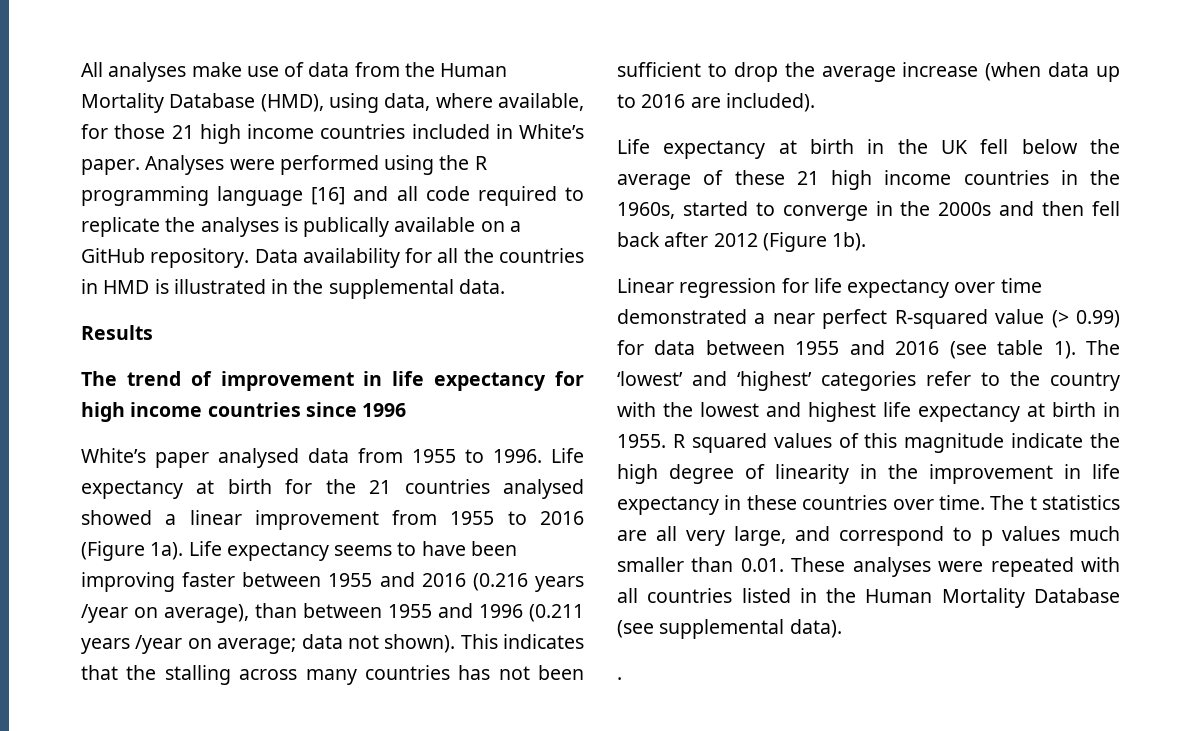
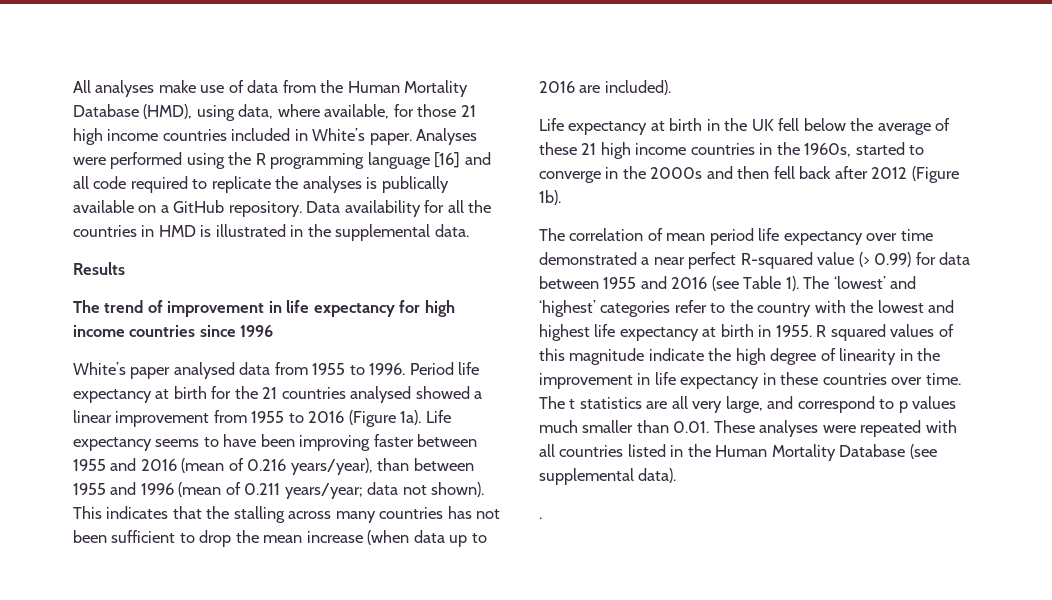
[551,448,584,463] Life -> [409,362,480,375] Period life
[472,573,585,592] [81,604,249,623] (0.216 years /year on average), -> [181,458,373,475] (mean of 0.216 years/year),
[529,604,584,622] [81,635,297,654] (0.211 years /year on average; -> [178,482,363,499] (mean of 0.211 years/year;
[821,66,896,82] average -> [263,535,303,543] mean
[617,278,809,298] Linear regression for -> [539,228,754,245] The correlation of mean period
[997,340,1044,355] table -> [743,276,782,289] Table

